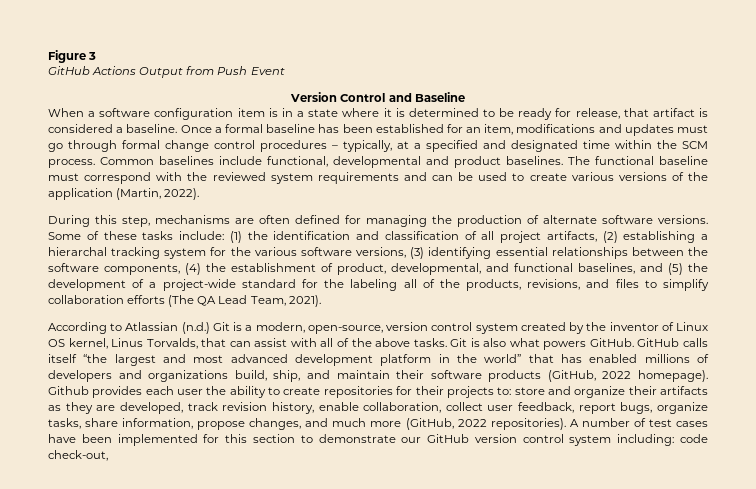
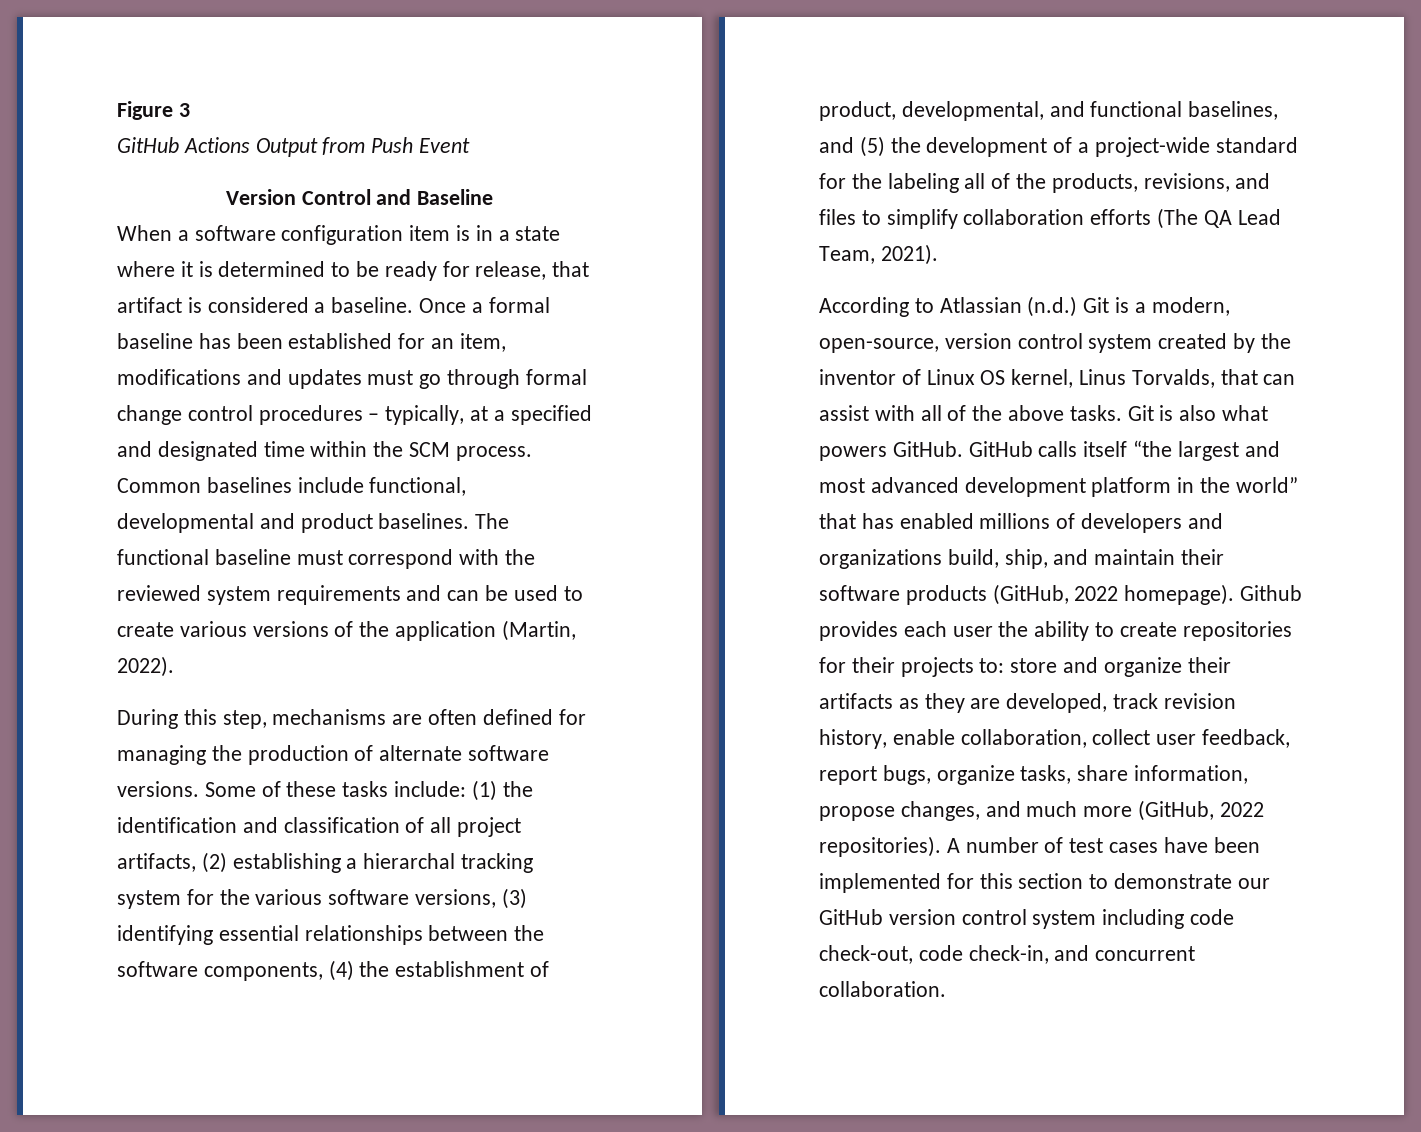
[617,434,675,446] including: -> [1102,909,1185,929] including
(108, 455) none -> [918,945,1196,964] [819,981,946,997] code check-in, and concurrent collaboration.

